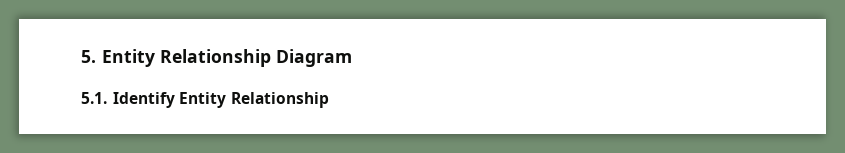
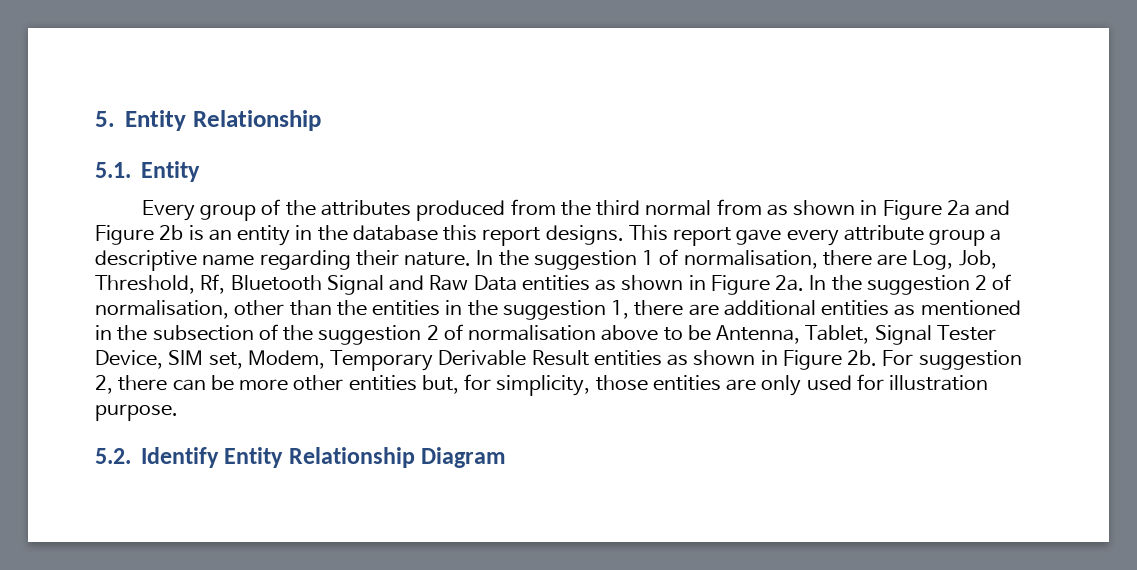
[276,49,353,67] [81,92,107,104] Diagram // 5.1. -> [95,161,200,182] [141,199,1011,221] [95,225,1002,246] [95,249,997,271] [95,274,1012,295] [95,300,1021,320] [95,324,996,345] [95,350,1022,371] [95,374,989,396] [95,404,178,421] [95,448,131,464] // 5.1. Entity // Every group of the attributes produced from the third normal from as shown in Figure 2a and Figure 2b is an entity in the database this report designs. This report gave every attribute group a descriptive name regarding their nature. In the suggestion 1 of normalisation, there are Log, Job, Threshold, Rf, Bluetooth Signal and Raw Data entities as shown in Figure 2a. In the suggestion 2 of normalisation, other than the entities in the suggestion 1, there are additional entities as mentioned in the subsection of the suggestion 2 of normalisation above to be Antenna, Tablet, Signal Tester Device, SIM set, Modem, Temporary Derivable Result entities as shown in Figure 2b. For suggestion 2, there can be more other entities but, for simplicity, those entities are only used for illustration purpose. // 5.2.
(329, 100) none -> [421,447,507,468] Diagram

